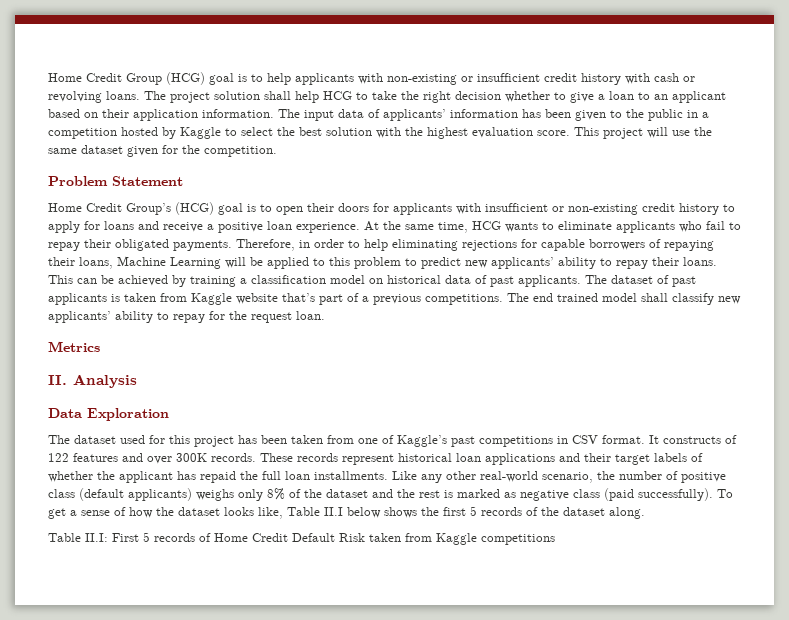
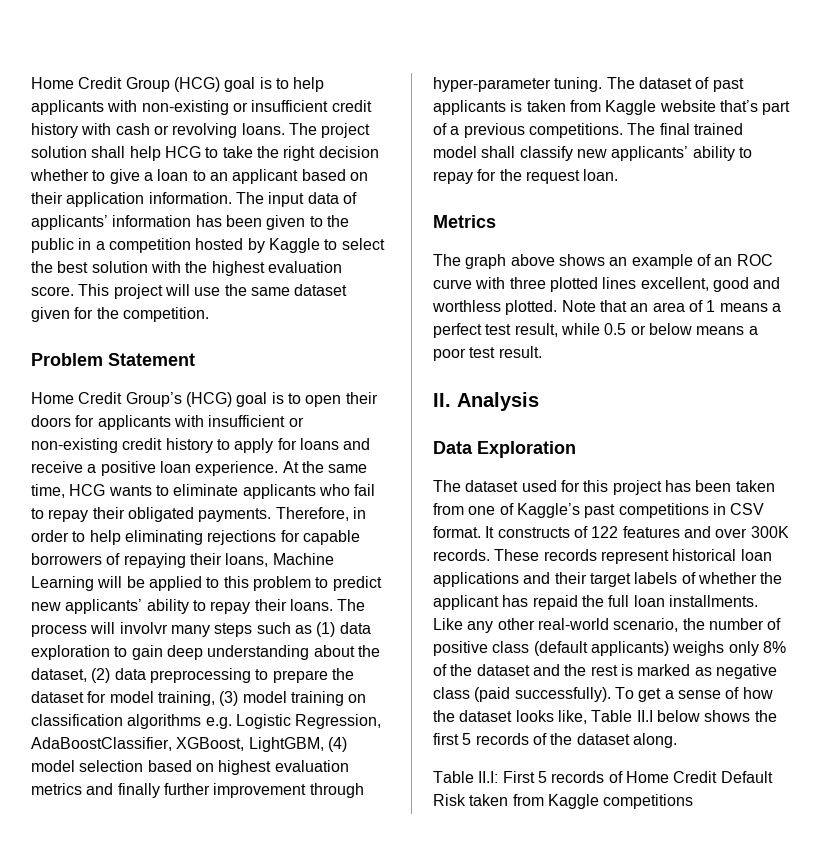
[48,275,581,287] This can be achieved by training a classification model on historical data of past applicants. -> [337,599,366,611] [31,622,371,637] [31,645,380,660] [31,668,354,683] [31,691,367,706] [31,714,382,729] [31,737,347,752] [31,760,349,775] [31,783,364,798] [433,77,603,92] The process will involvr many steps such as (1) data exploration to gain deep understanding about the dataset, (2) data preprocessing to prepare the dataset for model training, (3) model training on classification algorithms e.g. Logistic Regression, AdaBoostClassifier, XGBoost, LightGBM, (4) model selection based on highest evaluation metrics and finally further improvement through hyper-parameter tuning.
[533,293,553,302] end -> [659,123,690,135] final
(100, 346) none -> [433,254,773,269] [433,277,781,292] [432,300,781,315] [433,323,758,338] [433,346,542,361] // The graph above shows an example of an ROC curve with three plotted lines excellent, good and worthless plotted. Note that an area of 1 means a perfect test result, while 0.5 or below means a poor test result.

